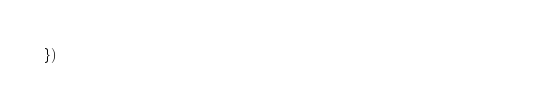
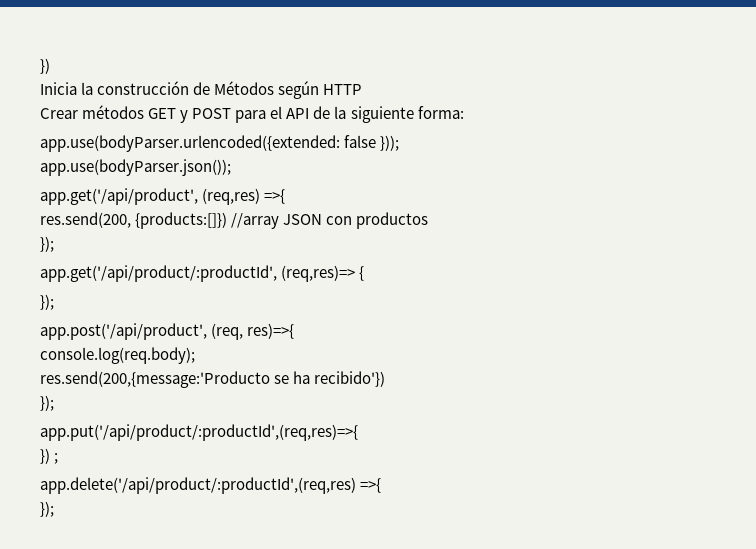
[44,48,56,63] }) -> [40,58,50,74] [40,81,363,99] [40,105,464,123] [40,135,400,152] [40,159,231,176] [40,188,286,205] [40,212,429,229] [40,236,54,252] [40,265,365,282] [40,294,54,310] [40,323,295,340] [40,347,195,364] [40,371,386,388] [40,395,54,411] [40,424,358,441] [40,448,59,464] [40,477,382,494] [40,501,54,517] }) // Inicia la construcción de Métodos según HTTP // Crear métodos GET y POST para el API de la siguiente forma: // app.use(bodyParser.urlencoded({extended: false })); // app.use(bodyParser.json()); // app.get('/api/product', (req,res) =>{ // res.send(200, {products:[]}) //array JSON con productos // }); // app.get('/api/product/:productId', (req,res)=> { // }); // app.post('/api/product', (req, res)=>{ // console.log(req.body); // res.send(200,{message:'Producto se ha recibido'}) // }); // app.put('/api/product/:productId',(req,res)=>{ // }) ; // app.delete('/api/product/:productId',(req,res) =>{ // });

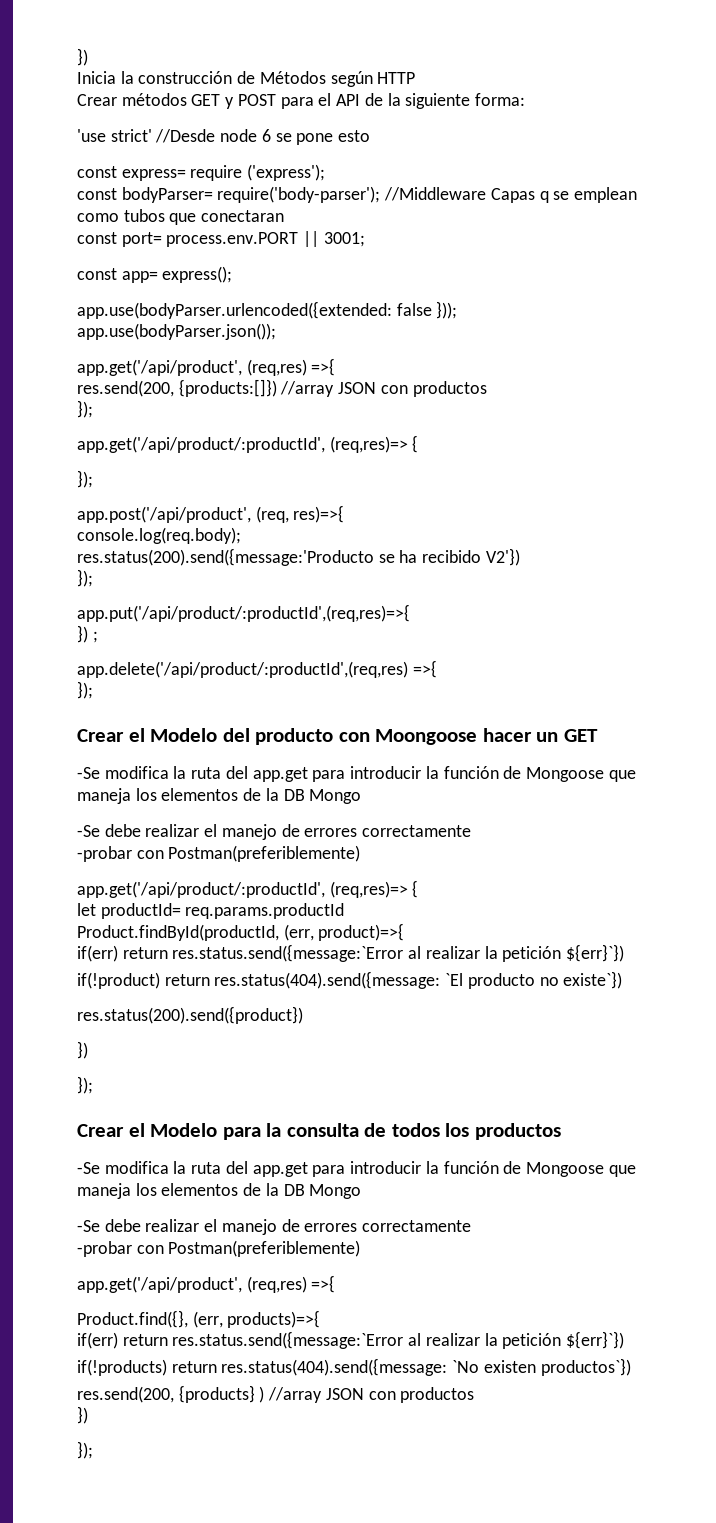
(464, 112) none -> [77,129,371,145] [77,164,326,181] [77,186,638,203] [77,209,285,225] [77,231,365,247] [77,266,233,283] // 'use strict' //Desde node 6 se pone esto // const express= require ('express'); // const bodyParser= require('body-parser'); //Middleware Capas q se emplean como tubos que conectaran // const port= process.env.PORT || 3001; // const app= express();
[40,371,270,388] res.send(200,{message:'Producto -> [77,548,374,566] res.status(200).send({message:'Producto
[314,371,386,387] recibido'}) -> [422,548,520,566] recibido V2'})
(54, 509) none -> [77,728,598,745] [77,766,636,782] [77,788,362,804] [77,824,472,840] [77,845,361,862] [77,880,419,898] [77,903,345,919] [77,923,405,941] [77,944,625,962] [77,971,623,989] [77,1006,303,1024] [77,1041,88,1059] [77,1076,93,1094] [77,1123,561,1140] [77,1161,636,1177] [77,1183,362,1199] [77,1219,472,1235] [77,1240,361,1257] [77,1275,336,1293] [77,1310,321,1328] [77,1331,625,1349] [77,1358,631,1376] [77,1385,475,1403] [77,1406,88,1424] [77,1441,93,1459] // Crear el Modelo del producto con Moongoose hacer un GET // -Se modifica la ruta del app.get para introducir la función de Mongoose que maneja los elementos de la DB Mongo // -Se debe realizar el manejo de errores correctamente // -probar con Postman(preferiblemente) // app.get('/api/product/:productId', (req,res)=> { // let productId= req.params.productId // Product.findById(productId, (err, product)=>{ // if(err) return res.status.send({message:`Error al realizar la petición ${err}`}) // if(!product) return res.status(404).send({message: `El producto no existe`}) // res.status(200).send({product}) // }) // }); // Crear el Modelo para la consulta de todos los productos // -Se modifica la ruta del app.get para introducir la función de Mongoose que maneja los elementos de la DB Mongo // -Se debe realizar el manejo de errores correctamente // -probar con Postman(preferiblemente) // app.get('/api/product', (req,res) =>{ // Product.find({}, (err, products)=>{ // if(err) return res.status.send({message:`Error al realizar la petición ${err}`}) // if(!products) return res.status(404).send({message: `No existen productos`}) // res.send(200, {products} ) //array JSON con productos // }) // });

